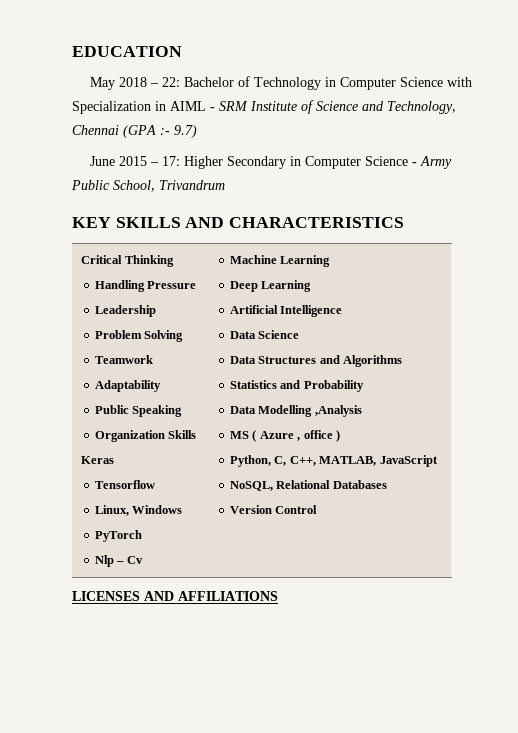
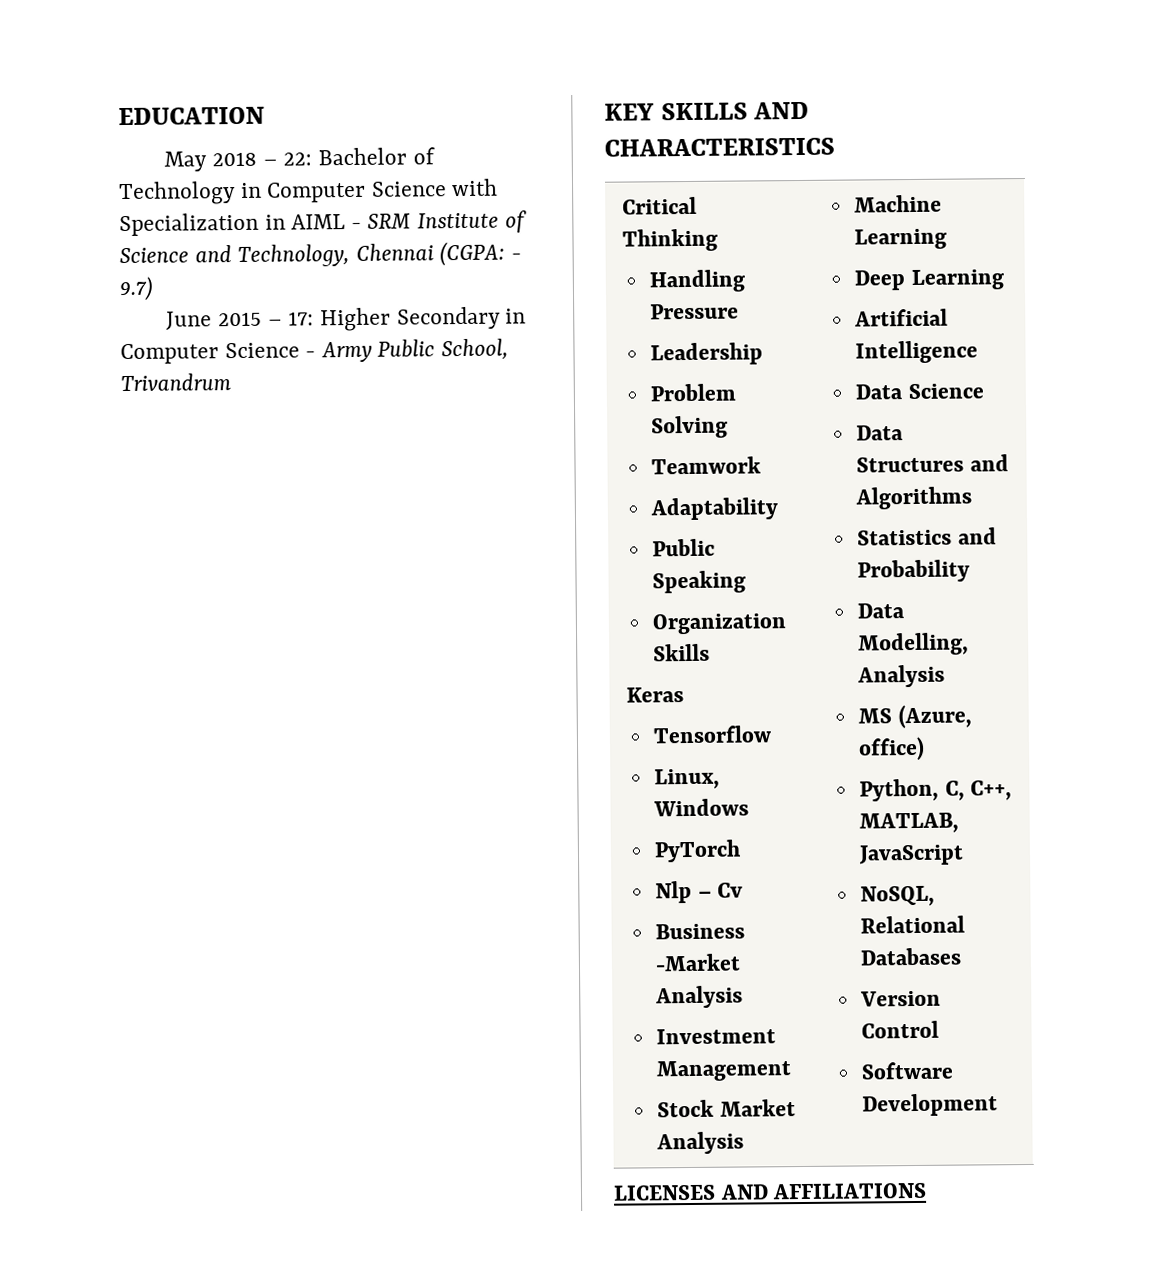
[123,125,170,138] (GPA :- -> [439,241,523,267] (CGPA: -
(143, 560) none -> [655,923,746,940] [655,953,742,972] [655,985,744,1009] [656,1028,777,1045] [656,1060,792,1082] [657,1099,796,1118] [656,1131,745,1155] // Business -Market Analysis // Investment Management // Stock Market Analysis
[258,405,362,417] Modelling ,Analysis -> [858,632,970,656] [857,664,946,688] Modelling, Analysis
[252,430,340,442] ( Azure , office ) -> [897,704,972,729] [858,736,926,761] (Azure, office)
(318, 509) none -> [861,1061,954,1080] [862,1093,999,1117] // Software Development

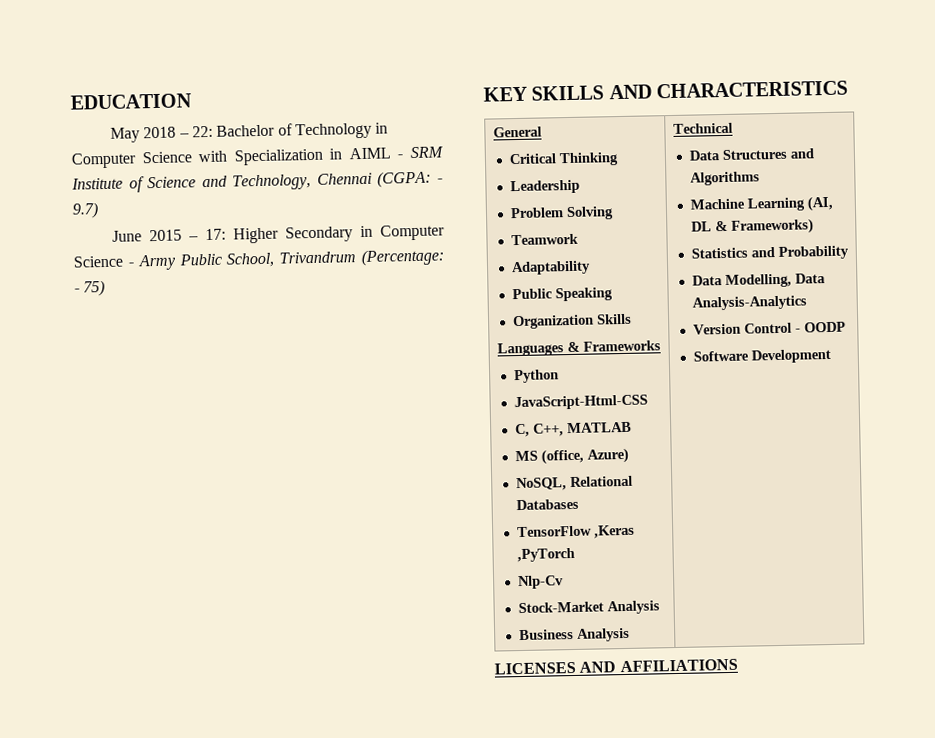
(231, 382) none -> [361,248,445,267] [74,280,106,297] (Percentage: - 75)
(835, 147) none -> [492,126,542,138] General //
[649,269,746,293] [650,303,740,320] // Handling Pressure -> (619, 159) none
[626,687,685,703] [653,725,772,744] [654,768,721,790] [653,798,750,817] [654,839,742,863] [655,880,744,904] [655,923,746,940] [655,953,742,972] [655,985,744,1009] [656,1028,777,1045] [656,1060,792,1082] [657,1099,796,1118] [656,1131,745,1155] [854,194,943,213] [854,228,948,250] [854,269,1004,291] [854,308,949,327] [855,340,979,364] [855,383,984,400] [856,425,905,441] [856,454,1009,473] [855,486,973,510] Keras // Tensorflow // Linux, Windows // PyTorch // Nlp – Cv // Business -Market Analysis // Investment Management // Stock Market Analysis | Machine Learning // Deep Learning // Artificial Intelligence // Data Science // Data Structures and Algorithms -> [496,340,661,357] [513,369,559,384] [513,394,648,411] [514,421,632,438] [514,447,629,465] [515,475,633,492] [515,498,579,511] [516,524,635,539] [516,547,575,563] [517,575,564,590] [517,600,660,615] [518,627,630,642] [672,122,733,134] [688,148,814,161] [689,171,760,186] [689,195,834,212] [690,218,814,235] Languages & Frameworks // Python // JavaScript-Html-CSS // C, C++, MATLAB // MS (office, Azure) // NoSQL, Relational Databases // TensorFlow ,Keras ,PyTorch // Nlp-Cv // Stock-Market Analysis // Business Analysis | Technical // Data Structures and Algorithms // Machine Learning (AI, DL & Frameworks)
[857,664,946,688] [858,704,972,729] [858,736,926,761] [859,778,1013,802] [859,812,960,834] [858,844,965,866] [860,885,936,907] [860,915,966,934] [860,947,962,966] Analysis // MS (Azure, office) // Python, C, C++, MATLAB, JavaScript // NoSQL, Relational Databases -> [794,273,826,284] [691,295,807,311] Data Analysis-Analytics
(940, 1029) none -> [794,321,846,333] - OODP

